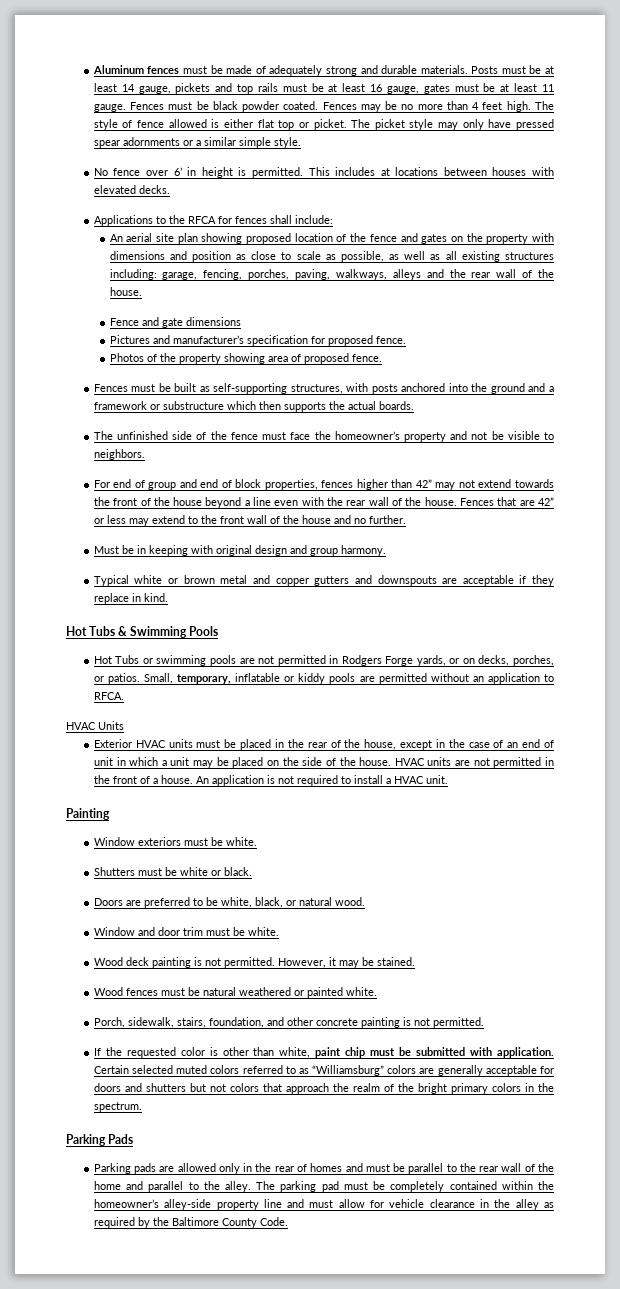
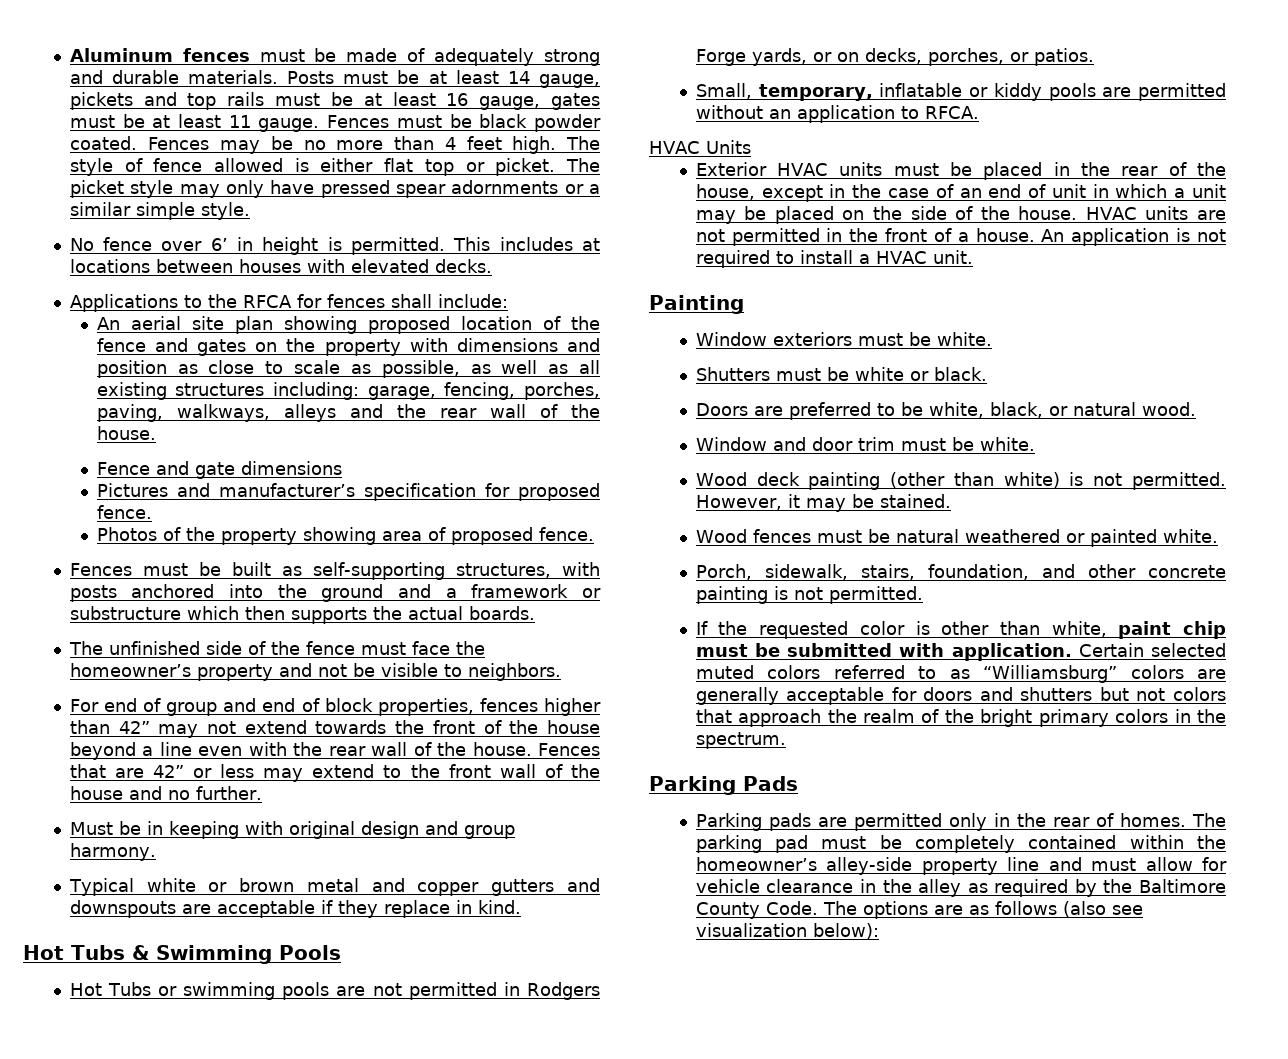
(140, 678) none -> (1094, 57) //
(191, 962) none -> [890,472,1060,488] (other than white)
[177,1163,216,1172] allowed -> [853,813,942,831] permitted
[310,1163,555,1174] [93,1181,251,1192] homes and must be parallel to the rear wall of the home and parallel to the alley. -> [1119,813,1186,827] homes.
(288, 1221) none -> [822,901,1143,919] [695,923,879,939] The options are as follows (also see visualization below):

